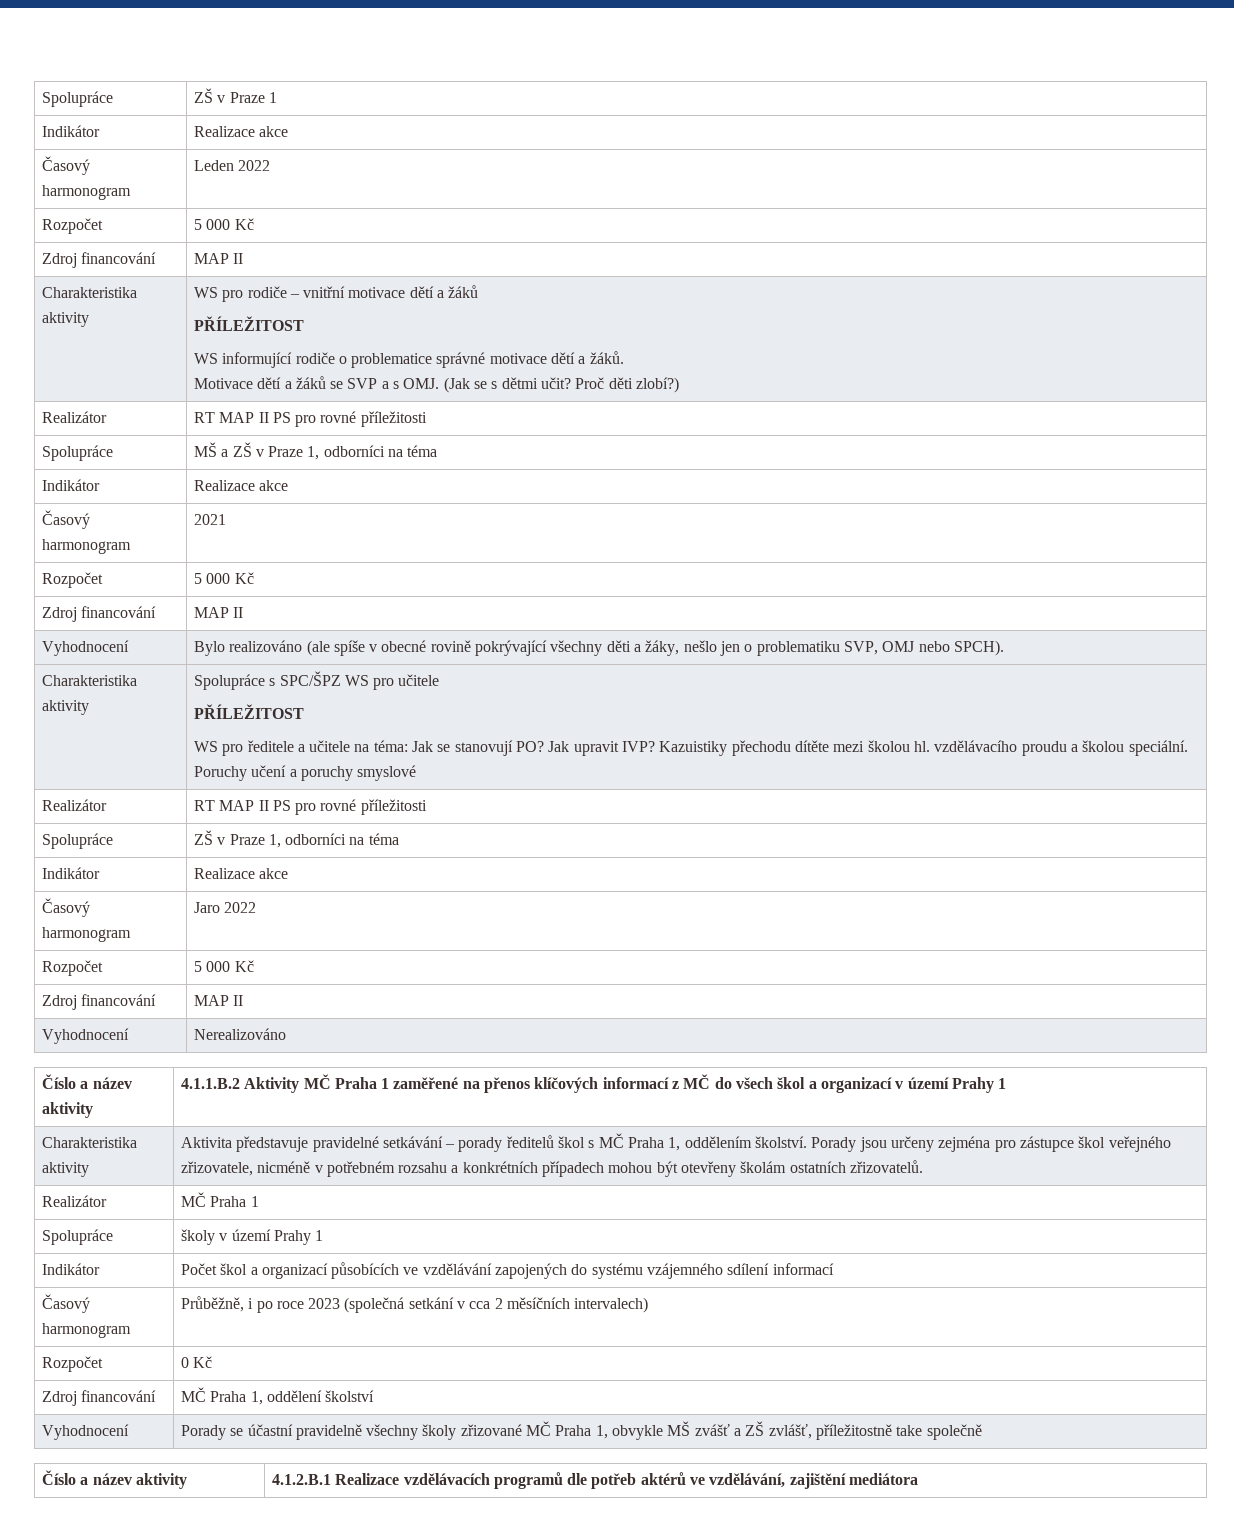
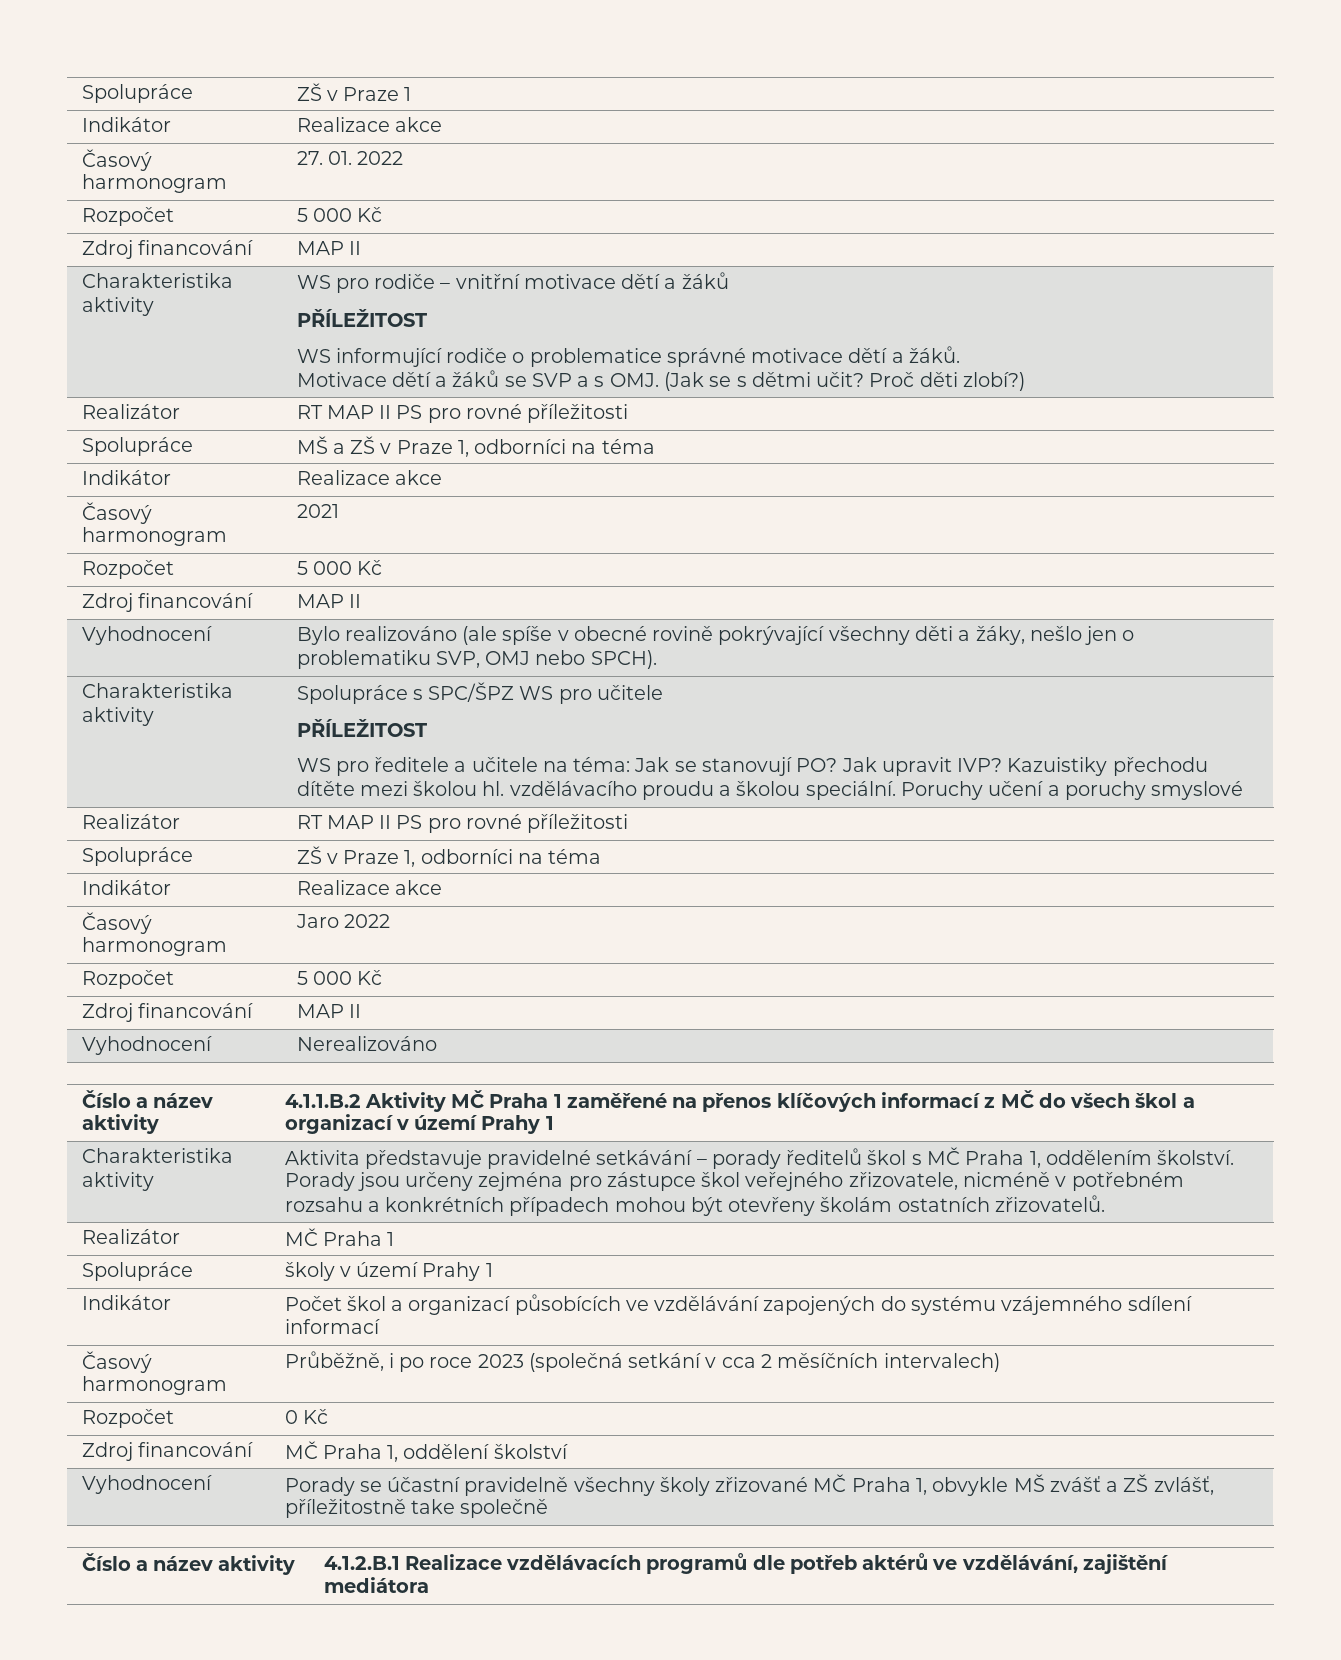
[193,160,234,171] Leden -> [296,151,352,165] 27. 01.

